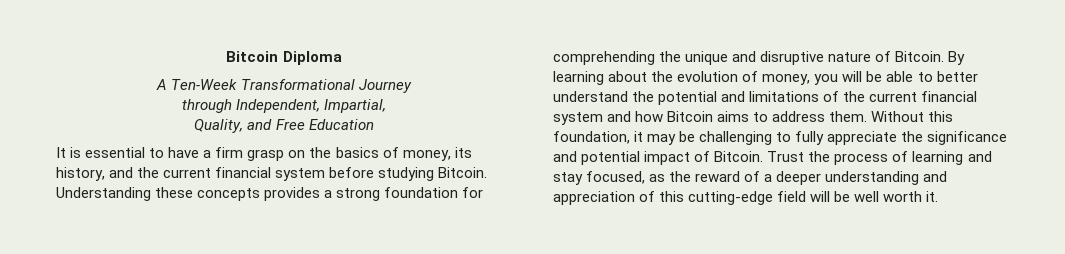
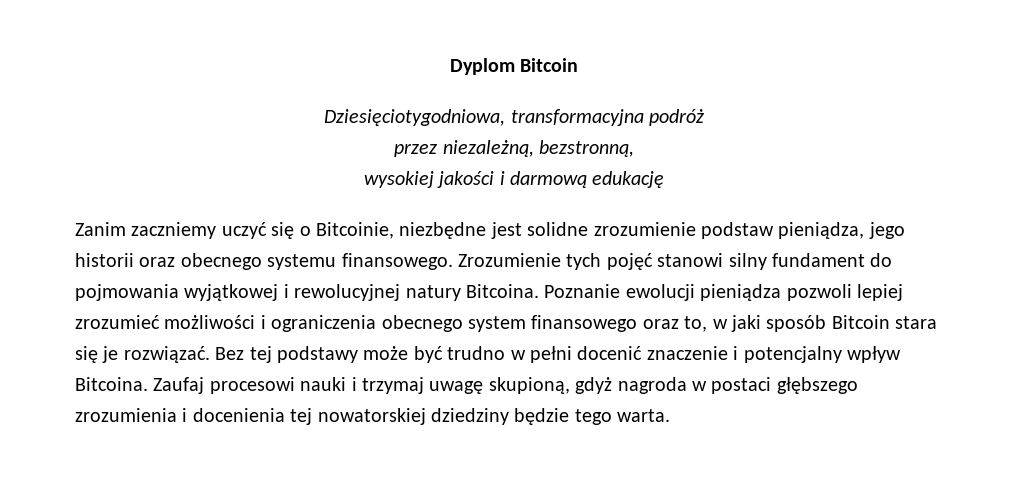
[226,51,342,65] [156,79,412,93] [181,99,387,113] [194,119,374,133] [56,147,472,161] [56,167,488,181] [56,187,484,201] [553,51,966,65] [553,71,978,85] [553,91,978,105] [553,111,954,125] [553,131,1008,145] [553,151,992,165] [553,171,948,185] [553,191,939,205] Bitcoin Diploma // A Ten-Week Transformational Journey // through Independent, Impartial, // Quality, and Free Education // It is essential to have a firm grasp on the basics of money, its history, and the current financial system before studying Bitcoin. Understanding these concepts provides a strong foundation for comprehending the unique and disruptive nature of Bitcoin. By learning about the evolution of money, you will be able to better understand the potential and limitations of the current financial system and how Bitcoin aims to address them. Without this foundation, it may be challenging to fully appreciate the significance and potential impact of Bitcoin. Trust the process of learning and stay focused, as the reward of a deeper understanding and appreciation of this cutting-edge field will be well worth it. -> [449,58,579,75] [324,109,704,126] [394,140,634,157] [363,171,665,188] [75,222,905,239] [75,253,893,270] [75,284,903,301] [75,315,938,332] [75,346,901,363] [75,377,858,394] [75,408,671,425] Dyplom Bitcoin // Dziesięciotygodniowa, transformacyjna podróż // przez niezależną, bezstronną, // wysokiej jakości i darmową edukację // Zanim zaczniemy uczyć się o Bitcoinie, niezbędne jest solidne zrozumienie podstaw pieniądza, jego historii oraz obecnego systemu finansowego. Zrozumienie tych pojęć stanowi silny fundament do pojmowania wyjątkowej i rewolucyjnej natury Bitcoina. Poznanie ewolucji pieniądza pozwoli lepiej zrozumieć możliwości i ograniczenia obecnego system finansowego oraz to, w jaki sposób Bitcoin stara się je rozwiązać. Bez tej podstawy może być trudno w pełni docenić znaczenie i potencjalny wpływ Bitcoina. Zaufaj procesowi nauki i trzymaj uwagę skupioną, gdyż nagroda w postaci głębszego zrozumienia i docenienia tej nowatorskiej dziedziny będzie tego warta.

